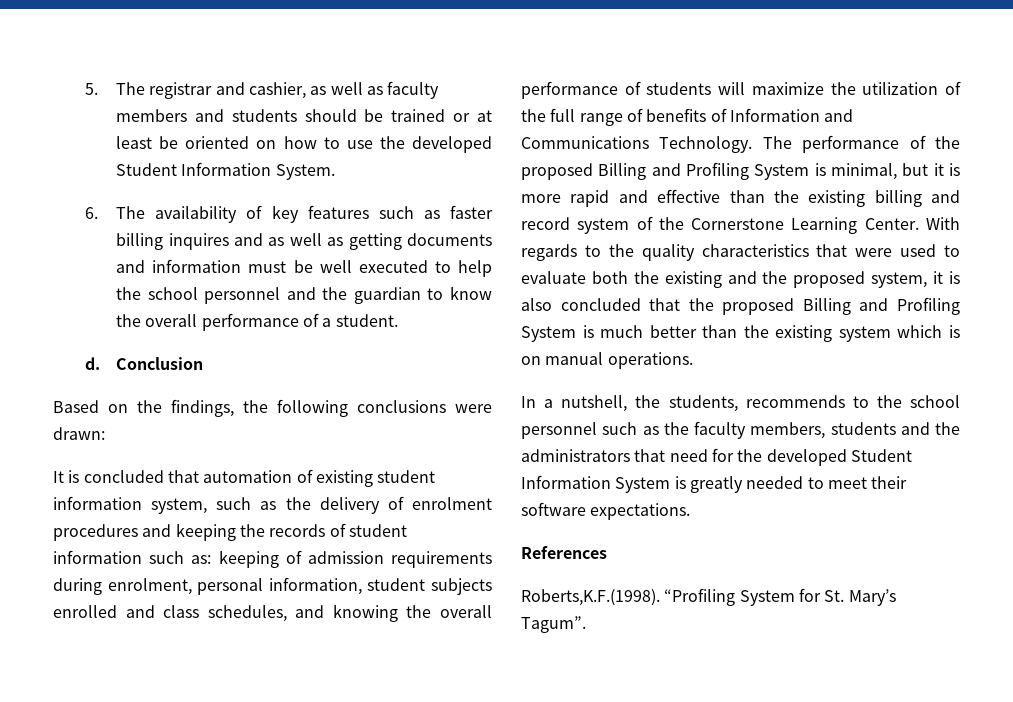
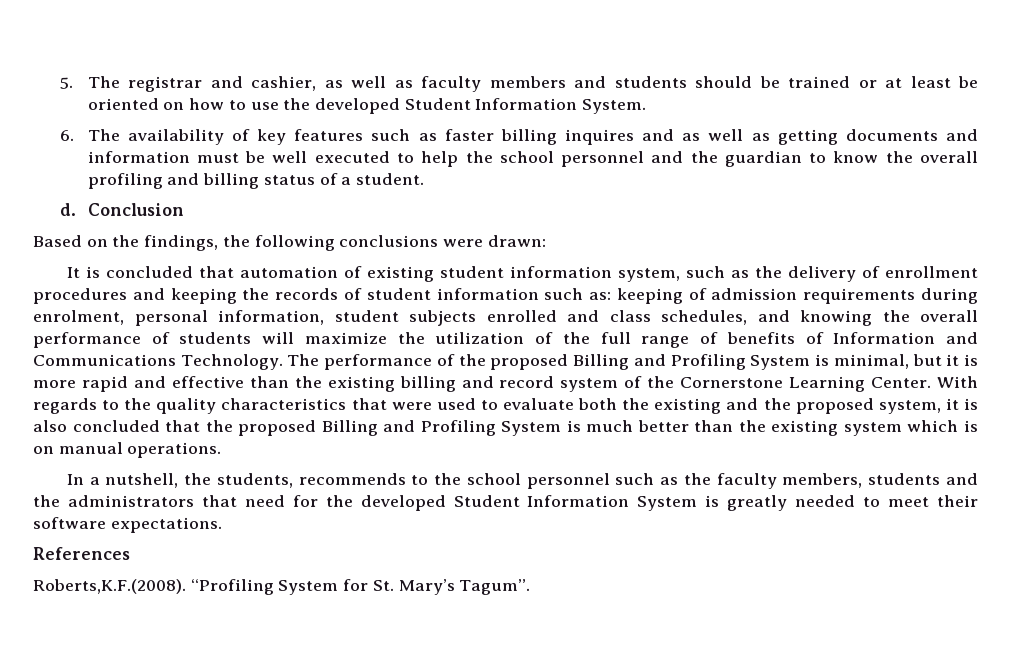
[201,313,299,331] performance -> [87,173,315,189] profiling and billing status
[412,497,493,510] enrolment -> [884,266,978,278] enrollment
[521,589,660,606] Roberts,K.F.(1998). -> [33,579,186,594] Roberts,K.F.(2008).

